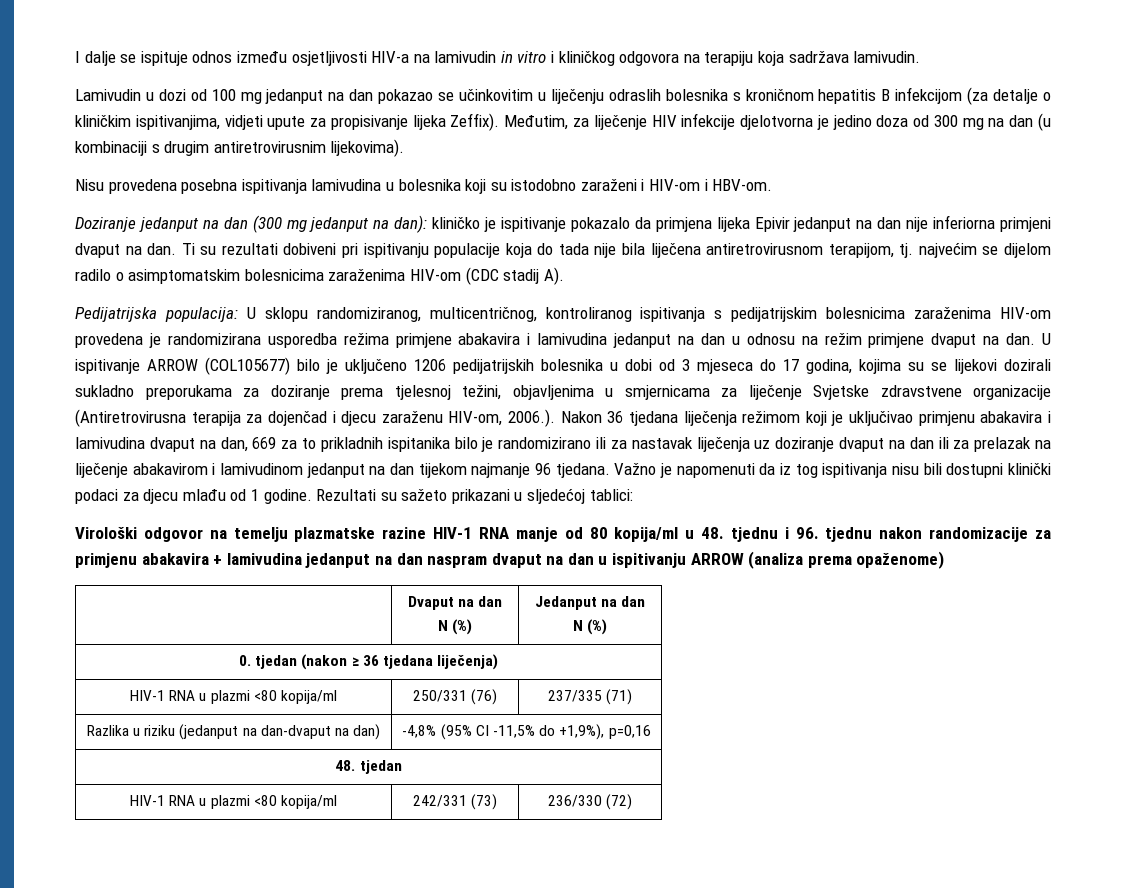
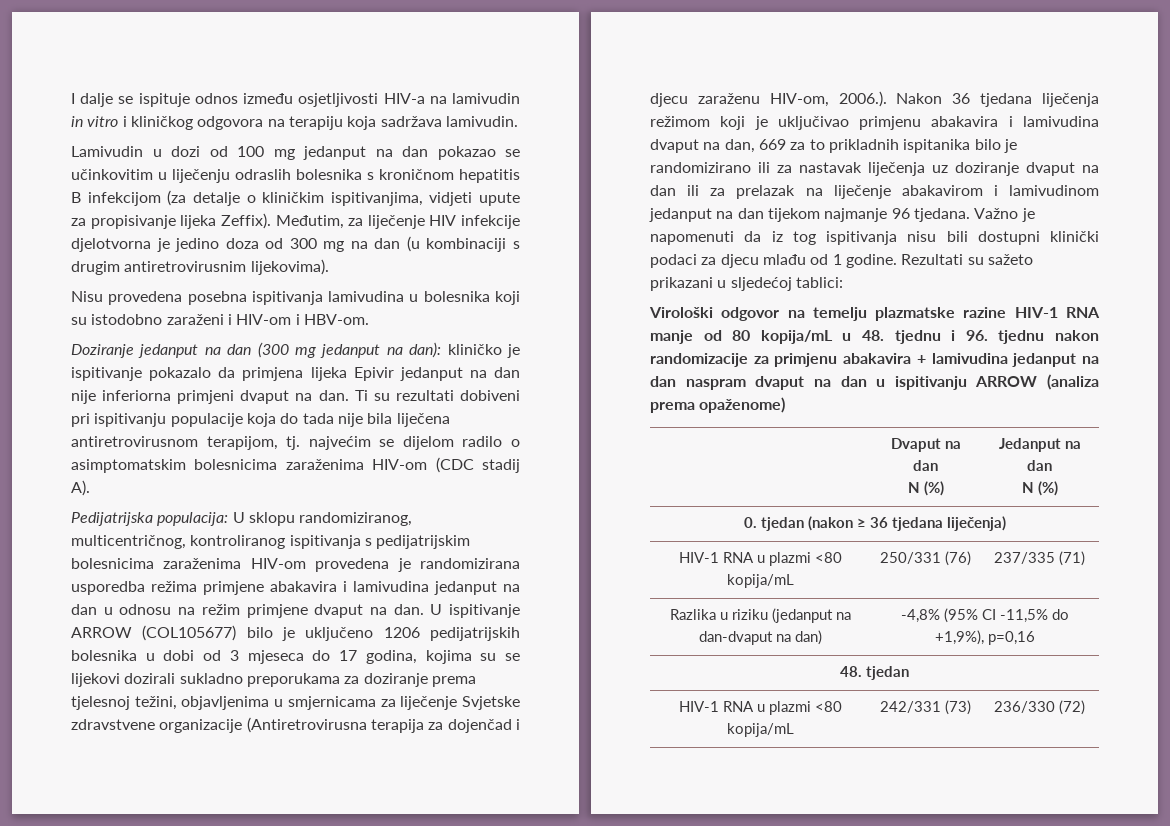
[614,527,679,542] kopija/ml -> [760,330,833,344] kopija/mL
[280,690,337,704] kopija/ml -> [727,574,794,588] kopija/mL
[280,795,337,809] kopija/ml -> [727,723,794,737] kopija/mL

